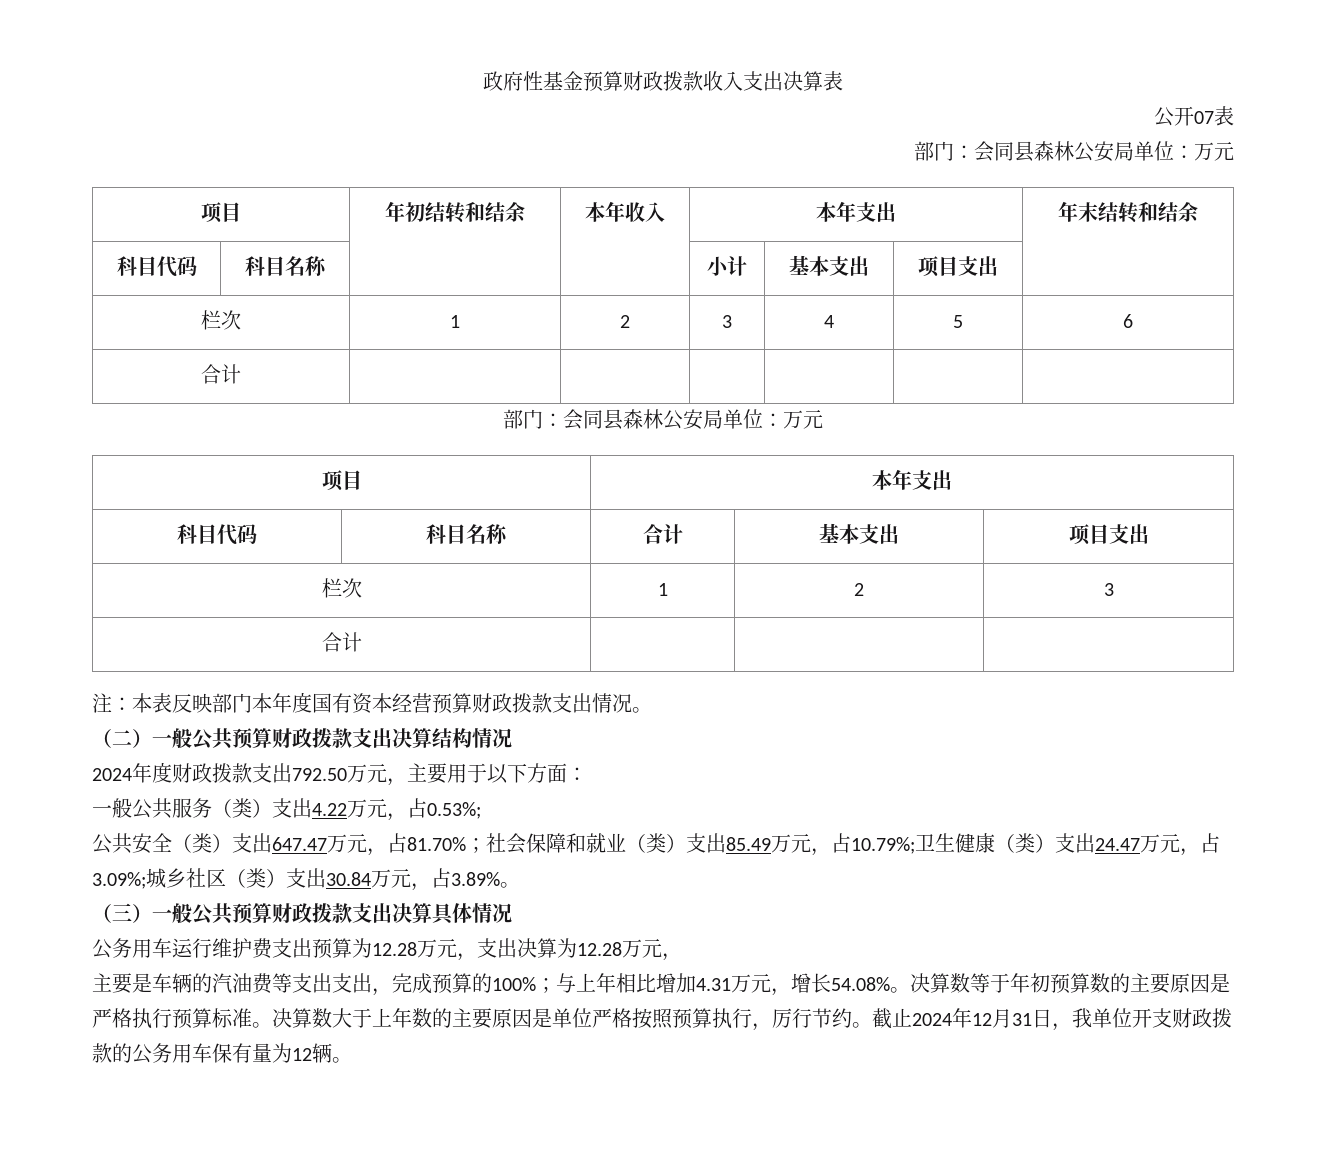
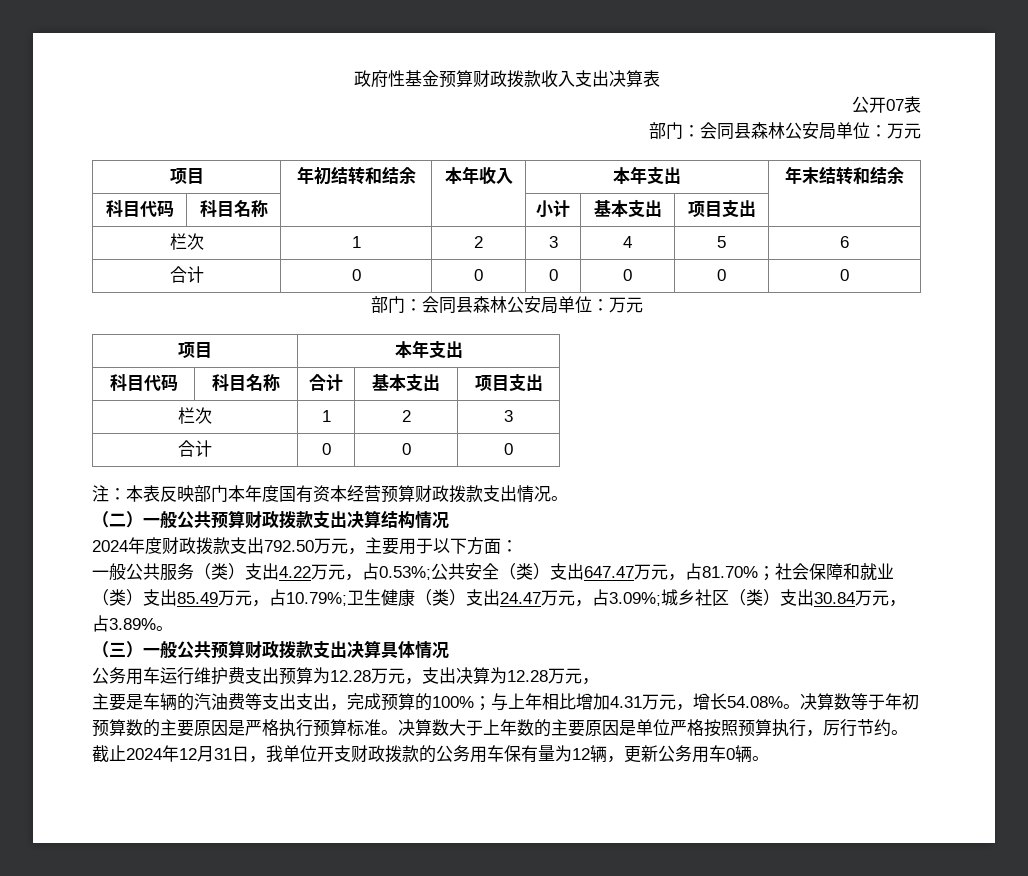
(241, 374) | | | | | -> [351,269,361,281] [474,269,483,281] [548,269,558,281] [623,269,632,281] [717,269,726,281] [840,269,849,281] 0 | 0 | 0 | 0 | 0 | 0
(362, 642) | | -> [321,443,331,455] [401,443,411,455] [504,443,513,455] 0 | 0 | 0
(481, 810) // -> (431, 573) none
(332, 1053) none -> [607,745,752,763] ，更新公务用车0辆

